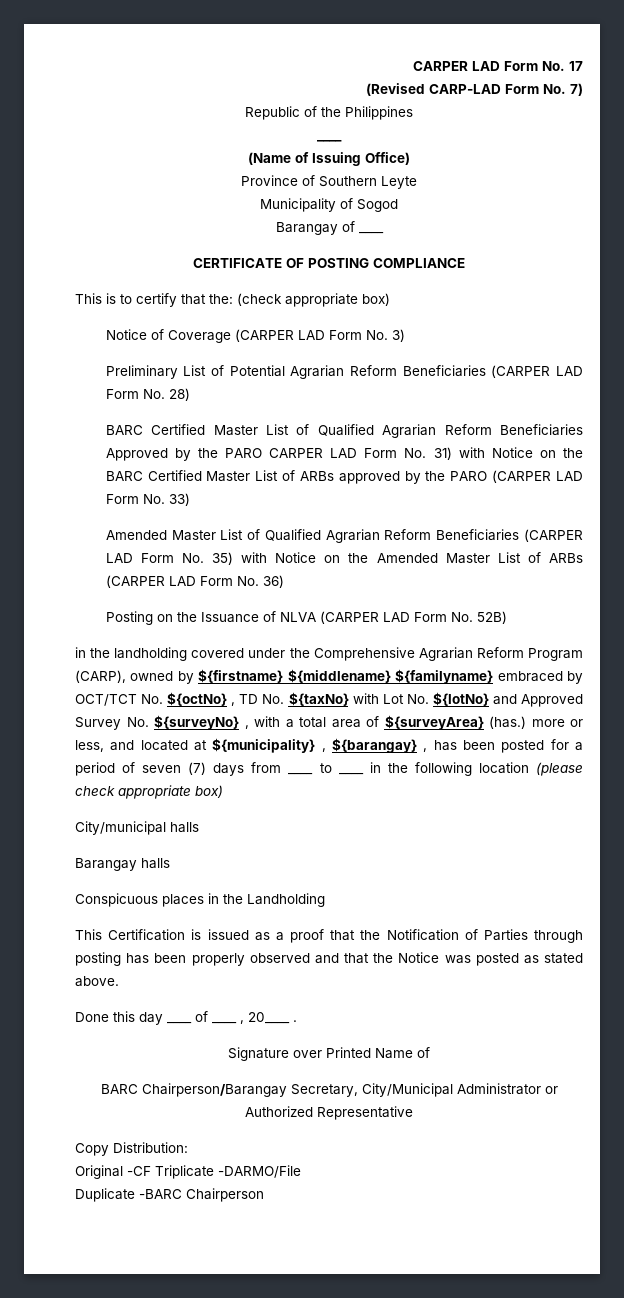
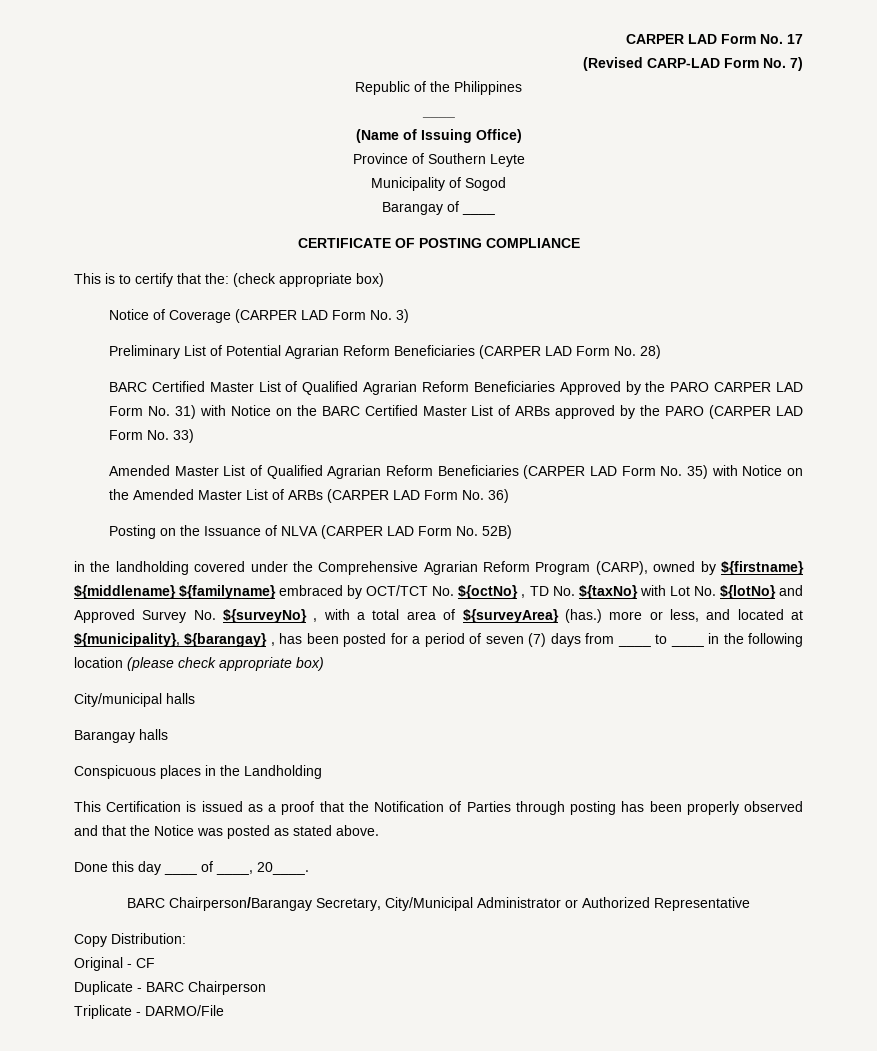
[212,738,326,753] ${municipality} , -> [74,633,180,647] ${municipality},
[212,1012,297,1024] [228,1047,430,1061] ____ , 20____ . // Signature over Printed Name of -> [216,862,309,875] ____, 20____.
[127,1165,301,1179] -CF Triplicate -DARMO/File -> [127,958,155,968] - CF
[139,1189,182,1199] -BARC -> [137,982,184,992] - BARC
(264, 1195) none -> [74,1005,224,1019] // Triplicate - DARMO/File

